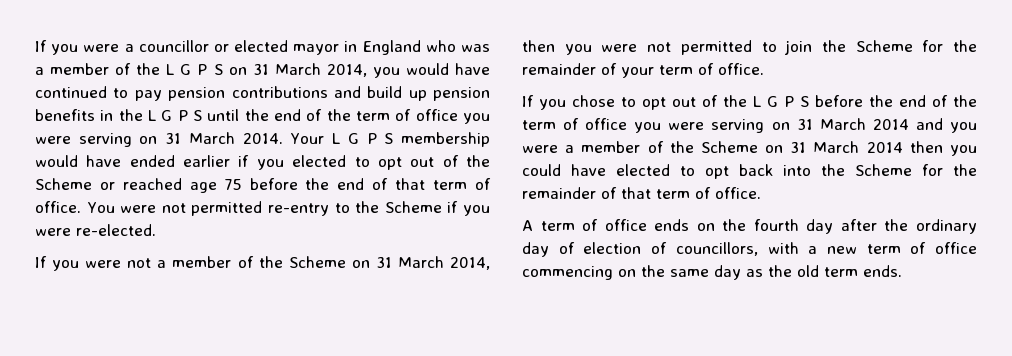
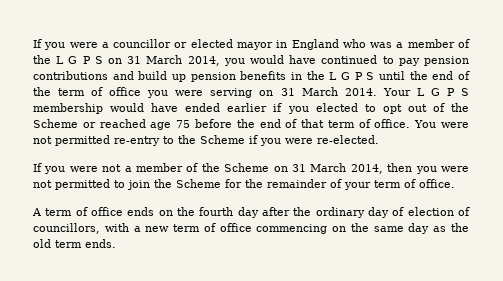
[522,95,977,110] [522,118,977,133] [522,141,977,156] [522,164,977,179] [522,187,761,199] // If you chose to opt out of the L G P S before the end of the term of office you were serving on 31 March 2014 and you were a member of the Scheme on 31 March 2014 then you could have elected to opt back into the Scheme for the remainder of that term of office. -> (455, 183) none

